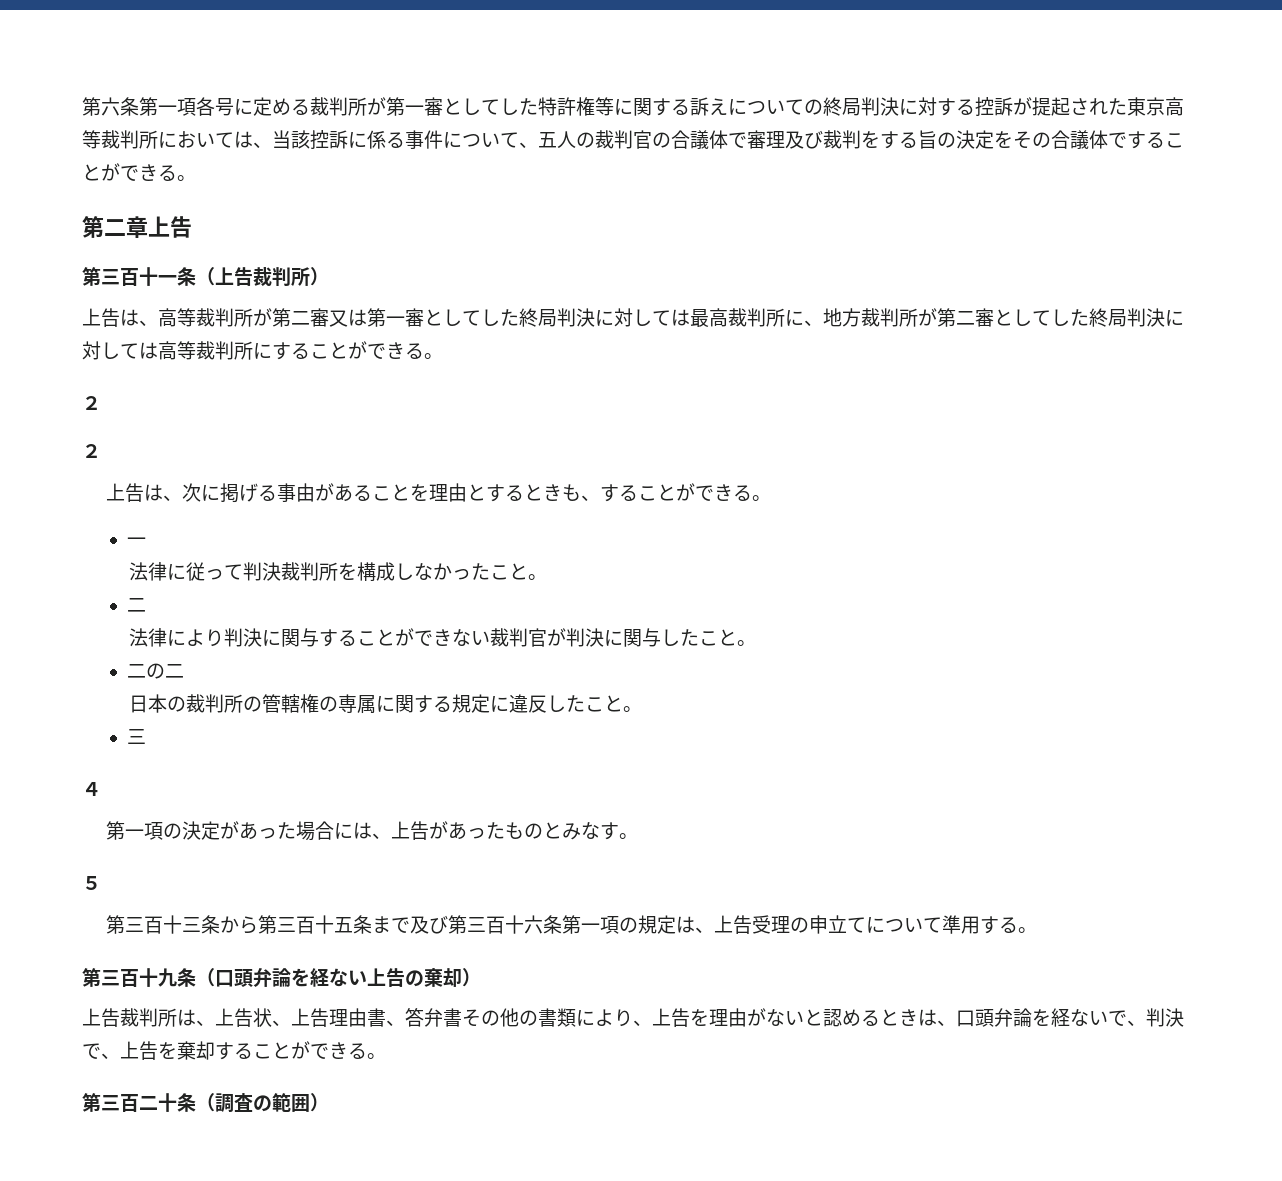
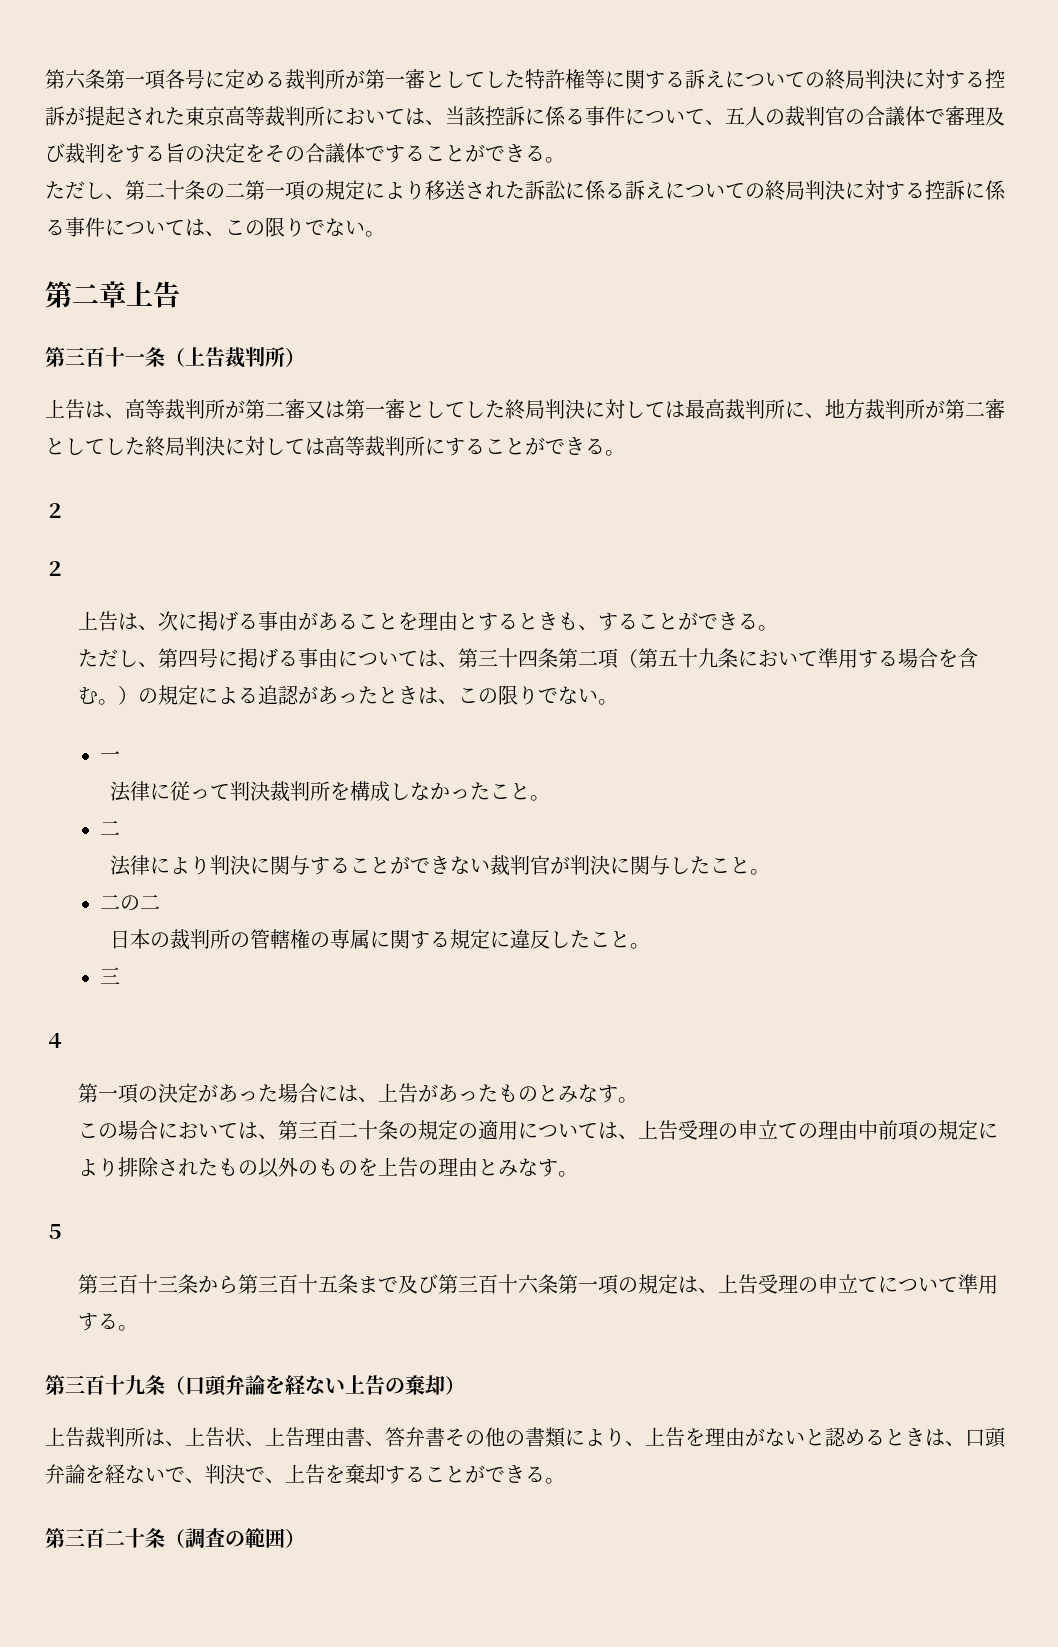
(196, 178) none -> [45,180,1006,201] [45,217,385,237] // ただし、第二十条の二第一項の規定により移送された訴訟に係る訴えについての終局判決に対する控訴に係る事件については、この限りでない。
(771, 498) none -> [77,648,978,669] [77,685,618,705] // ただし、第四号に掲げる事由については、第三十四条第二項（第五十九条において準用する場合を含む。）の規定による追認があったときは、この限りでない。
(638, 836) none -> [77,1120,998,1141] [77,1157,578,1178] // この場合においては、第三百二十条の規定の適用については、上告受理の申立ての理由中前項の規定により排除されたもの以外のものを上告の理由とみなす。

